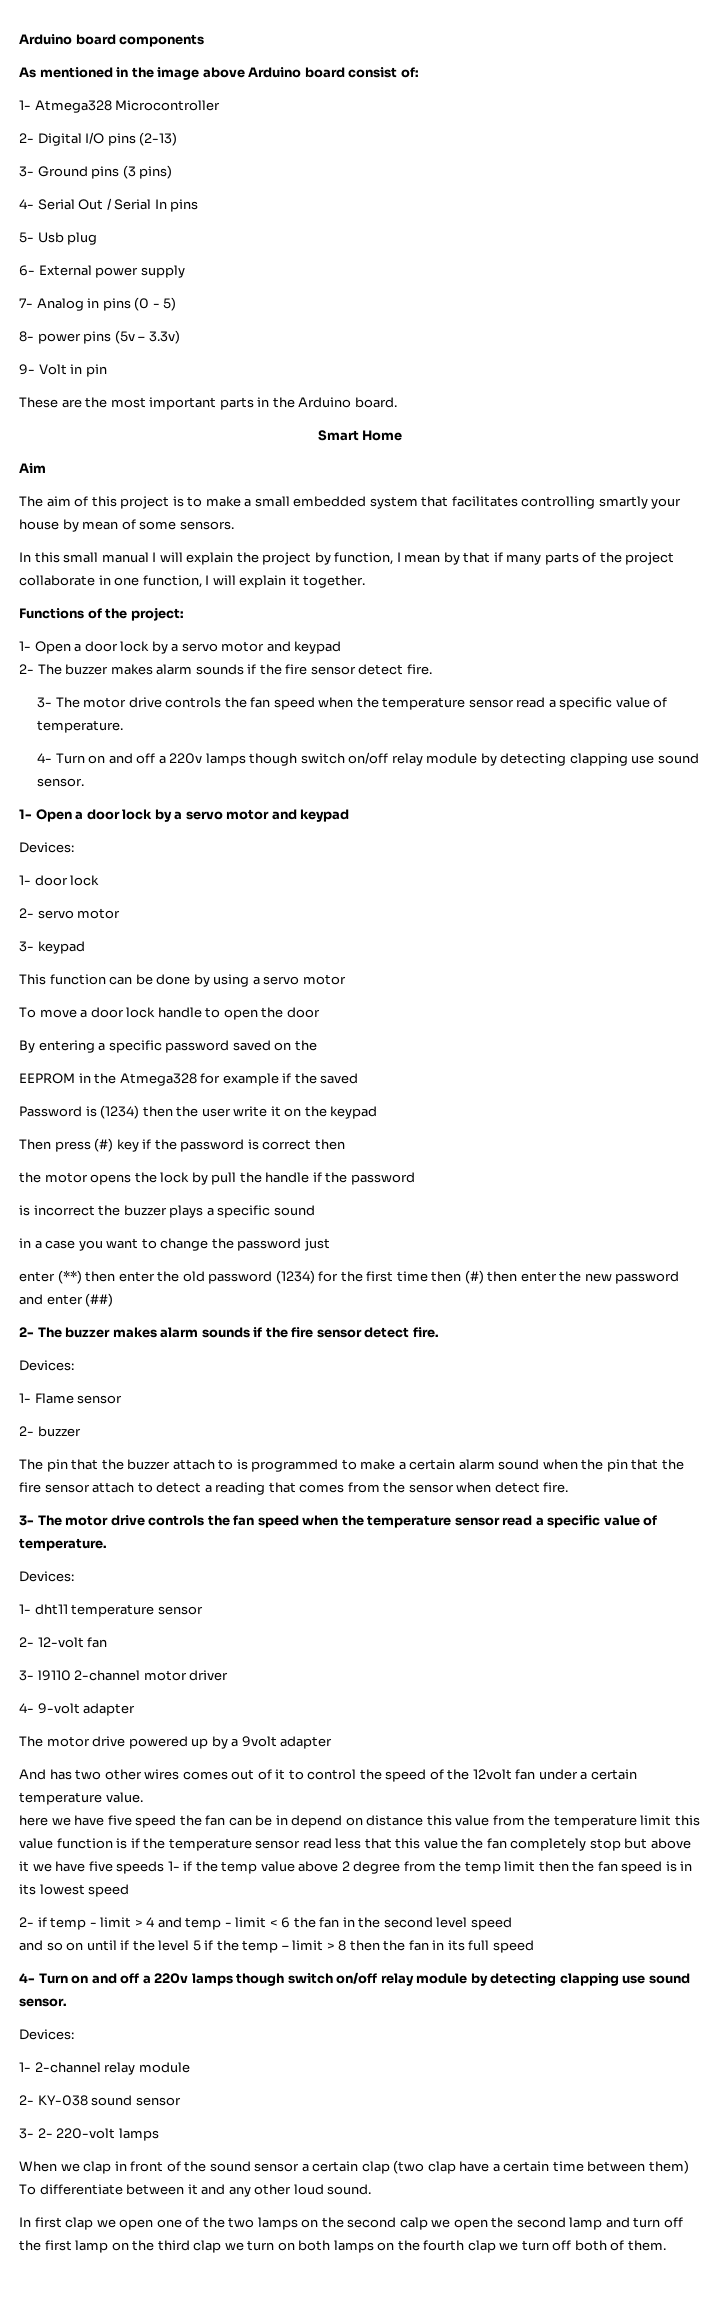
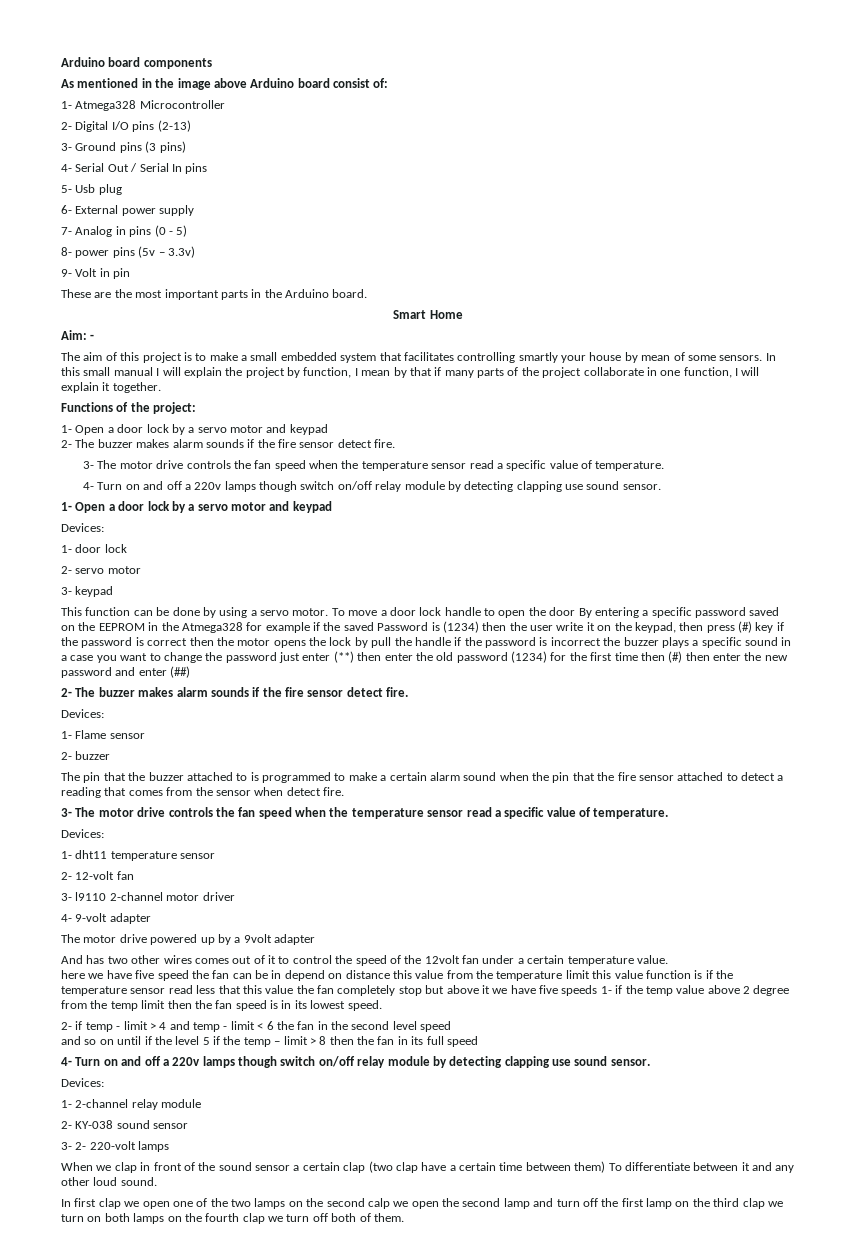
[19,463,46,473] Aim -> [61,330,95,340] Aim: -
(234, 525) // -> (763, 358) none
[302,974,346,985] motor // -> [292,608,329,616] motor.
(320, 1012) // -> (576, 611) none
(317, 1045) // -> (96, 626) none
(359, 1078) // -> (374, 626) none
[330,1106,378,1119] [19,1139,51,1150] keypad // Then -> [634,622,704,633] keypad, then
(345, 1144) // -> (214, 641) none
(415, 1178) // -> (536, 642) none
(315, 1210) // -> (778, 641) none
(330, 1244) // -> (300, 657) none
[172,1459,215,1470] attach -> [186,772,233,781] attached
[92,1482,135,1493] attach -> [677,772,724,781] attached
[88,1884,130,1897] speed -> [347,1000,382,1011] speed.

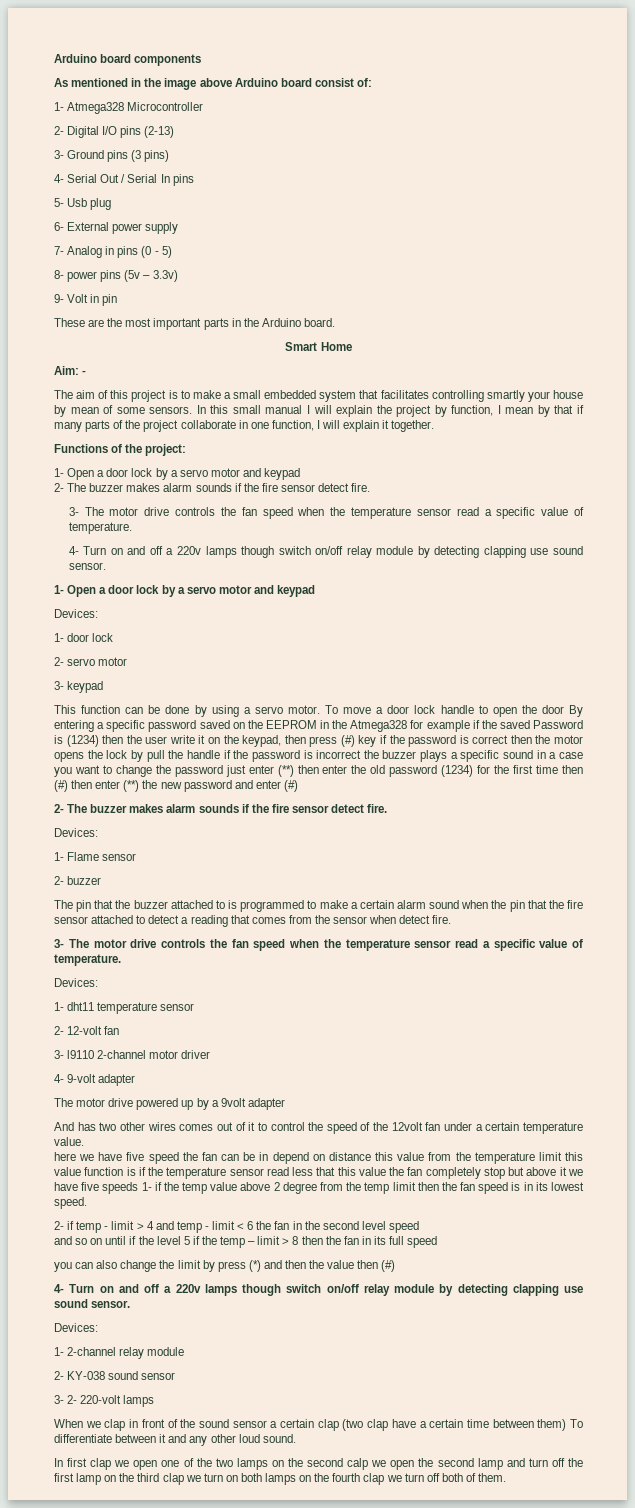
(741, 657) none -> [123,780,140,792] (**)
[170,666,191,678] (##) -> [283,780,298,792] (#)
(478, 1041) none -> [54,1260,396,1272] // you can also change the limit by press (*) and then the value then (#)

